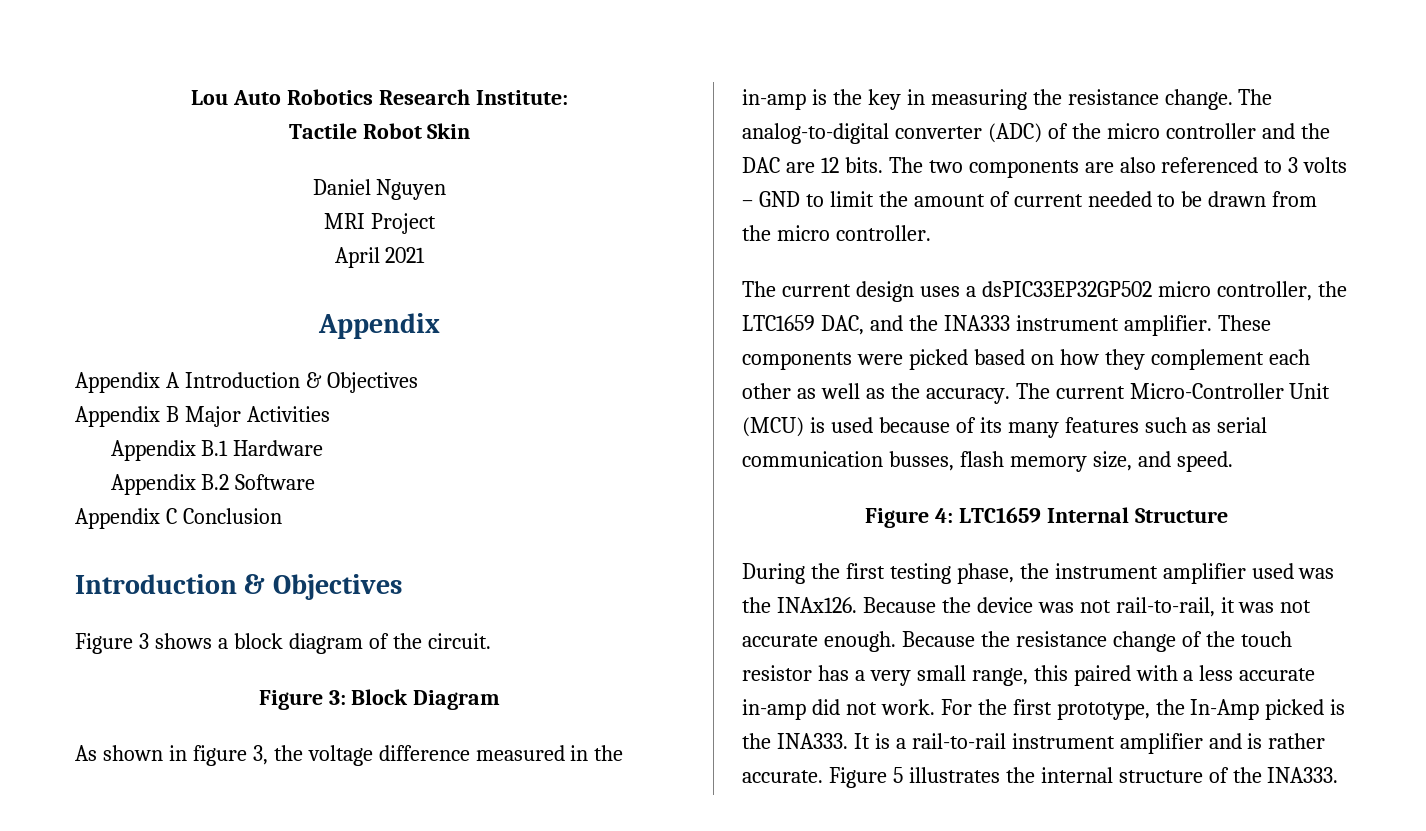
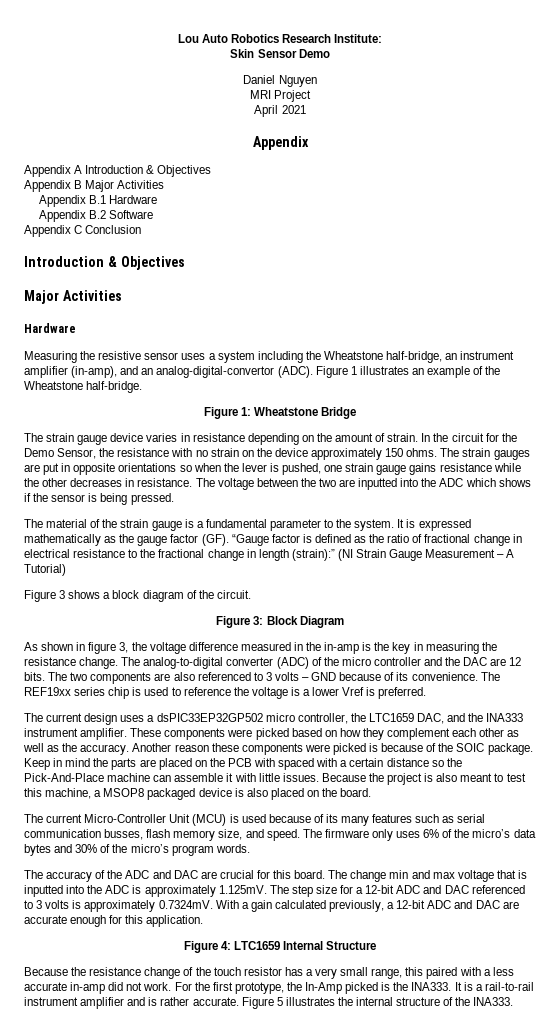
[288,123,422,139] Tactile Robot -> (383, 38) none
(471, 131) none -> [257,49,330,58] Sensor Demo
(402, 587) none -> [24,290,122,304] [24,323,76,333] [24,351,515,363] [24,366,501,378] [24,381,143,393] [203,407,357,419] [24,433,517,445] [24,448,530,460] [24,463,521,475] [24,478,531,490] [24,493,174,505] [24,519,471,531] [24,534,522,546] [24,549,515,561] [24,564,66,576] // Major Activities // Hardware // Measuring the resistive sensor uses a system including the Wheatstone half-bridge, an instrument amplifier (in-amp), and an analog-digital-convertor (ADC). Figure 1 illustrates an example of the Wheatstone half-bridge. // Figure 1: Wheatstone Bridge // The strain gauge device varies in resistance depending on the amount of strain. In the circuit for the Demo Sensor, the resistance with no strain on the device approximately 150 ohms. The strain gauges are put in opposite orientations so when the lever is pushed, one strain gauge gains resistance while the other decreases in resistance. The voltage between the two are inputted into the ADC which shows if the sensor is being pressed. // The material of the strain gauge is a fundamental parameter to the system. It is expressed mathematically as the gauge factor (GF). “Gauge factor is defined as the ratio of fractional change in electrical resistance to the fractional change in length (strain):” (NI Strain Gauge Measurement – A Tutorial)
[805,191,1318,207] [742,225,931,241] to limit the amount of current needed to be drawn from the micro controller. -> [339,672,500,681] [24,687,427,699] because of its convenience. The REF19xx series chip is used to reference the voltage is a lower Vref is preferred.
(1010, 396) none -> [132,743,533,755] [24,758,462,770] [24,773,526,785] [24,788,372,800] Another reason these components were picked is because of the SOIC package. Keep in mind the parts are placed on the PCB with spaced with a certain distance so the Pick-And-Place machine can assemble it with little issues. Because the project is also meant to test this machine, a MSOP8 packaged device is also placed on the board. //
(1233, 461) none -> [302,829,536,841] [24,844,250,856] [24,870,527,882] [24,885,525,897] [24,900,519,912] [24,915,204,927] The firmware only uses 6% of the micro’s data bytes and 30% of the micro’s program words. // The accuracy of the ADC and DAC are crucial for this board. The change min and max voltage that is inputted into the ADC is approximately 1.125mV. The step size for a 12-bit ADC and DAC referenced to 3 volts is approximately 0.7324mV. With a gain calculated previously, a 12-bit ADC and DAC are accurate enough for this application.
[742,563,1335,584] [742,597,1312,617] [742,631,896,652] During the first testing phase, the instrument amplifier used was the INAx126. Because the device was not rail-to-rail, it was not accurate enough. -> (377, 945) none

